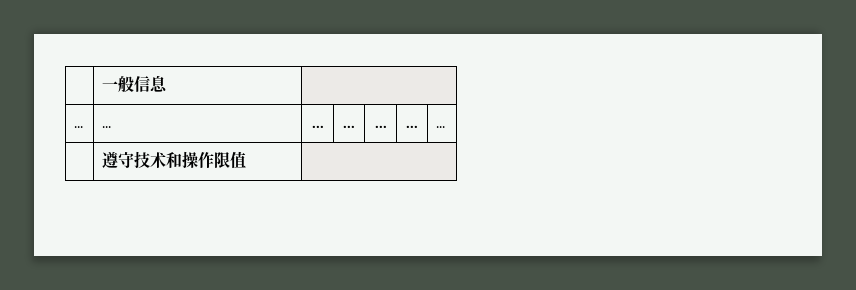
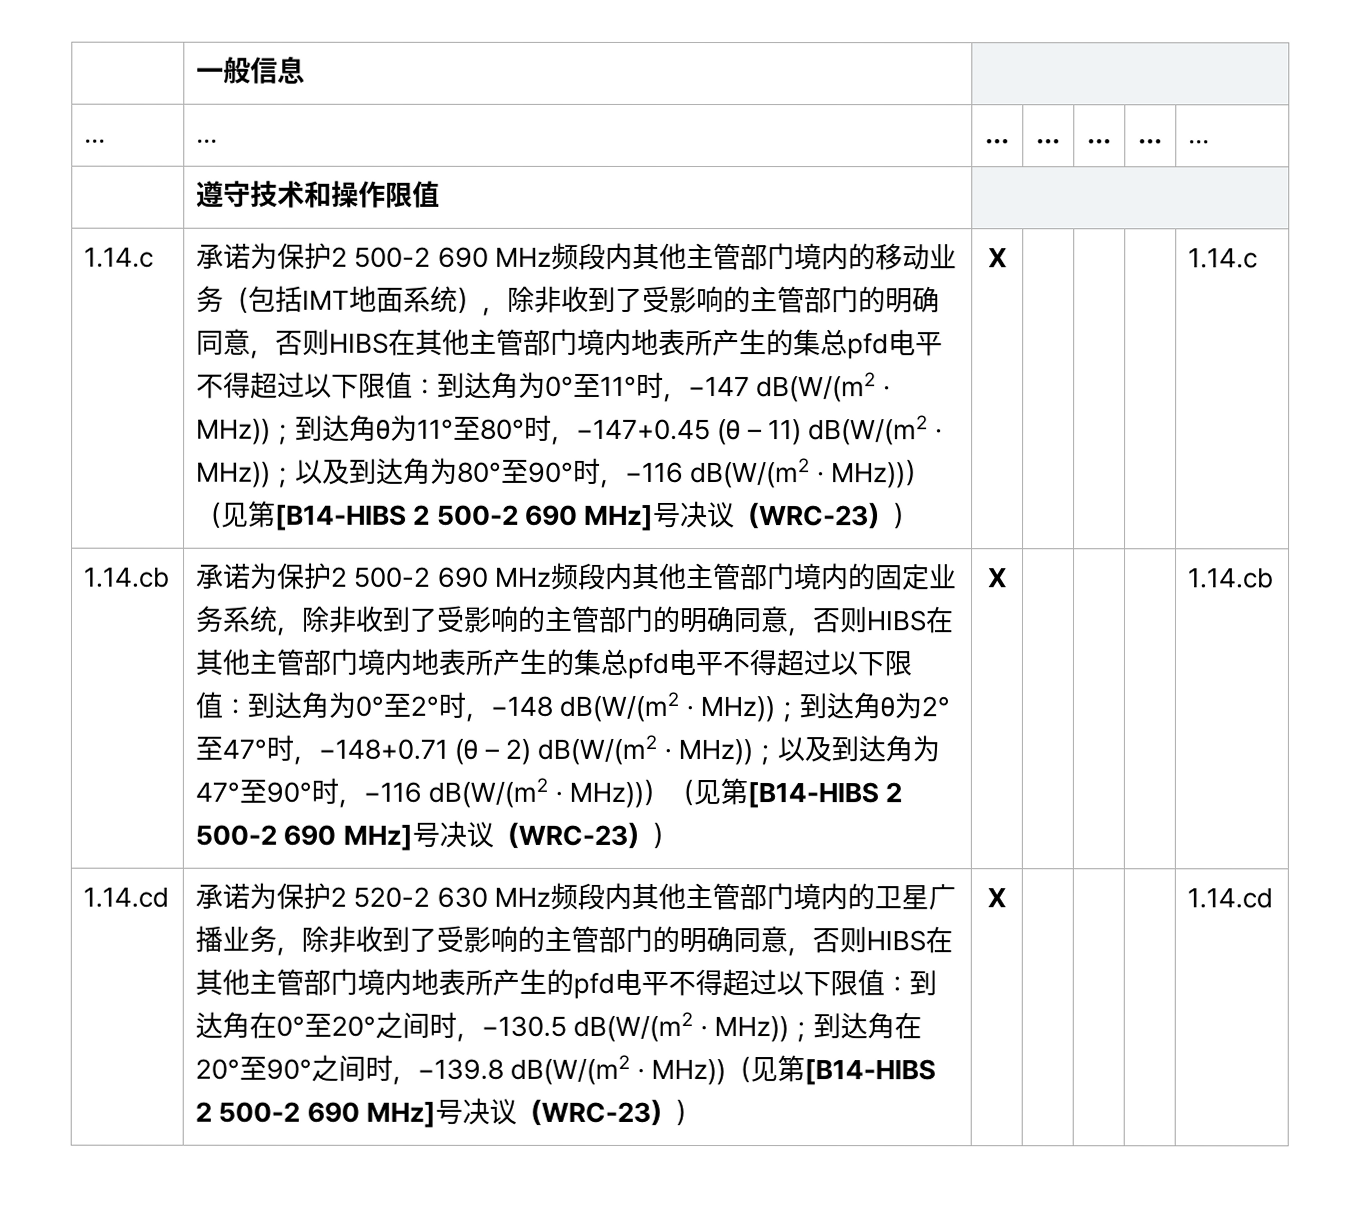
(247, 160) none -> [84,246,155,268] [196,242,957,271] [196,285,941,316] [196,328,944,360] [196,371,891,403] [196,414,943,446] [196,457,931,489] [196,500,920,531] [987,247,1008,268] [1188,247,1259,269] [84,566,171,588] [196,562,957,591] [195,605,955,637] [195,648,913,679] [195,691,950,723] [195,734,940,766] [195,777,903,809] [195,820,678,851] [987,567,1008,588] [1188,567,1275,589] [83,886,170,908] [195,882,956,911] [195,925,954,957] [195,968,938,999] [195,1011,922,1043] [195,1054,936,1086] [195,1097,701,1128] [986,887,1007,908] [1187,887,1274,909] // 1.14.c | 承诺为保护2 500-2 690 MHz频段内其他主管部门境内的移动业务（包括IMT地面系统），除非收到了受影响的主管部门的明确同意，否则HIBS在其他主管部门境内地表所产生的集总pfd电平不得超过以下限值：到达角为0°至11°时，−147 dB(W/(m2 · MHz))；到达角θ为11°至80°时，−147+0.45 (θ – 11) dB(W/(m2 · MHz))；以及到达角为80°至90°时，−116 dB(W/(m2 · MHz))）（见第[B14-HIBS 2 500-2 690 MHz]号决议（WRC-23）） | X | | | | 1.14.c // 1.14.cb | 承诺为保护2 500-2 690 MHz频段内其他主管部门境内的固定业务系统，除非收到了受影响的主管部门的明确同意，否则HIBS在其他主管部门境内地表所产生的集总pfd电平不得超过以下限值：到达角为0°至2°时，−148 dB(W/(m2 · MHz))；到达角θ为2°至47°时，−148+0.71 (θ – 2) dB(W/(m2 · MHz))；以及到达角为47°至90°时，−116 dB(W/(m2 · MHz))）（见第[B14-HIBS 2 500-2 690 MHz]号决议（WRC-23）） | X | | | | 1.14.cb // 1.14.cd | 承诺为保护2 520-2 630 MHz频段内其他主管部门境内的卫星广播业务，除非收到了受影响的主管部门的明确同意，否则HIBS在其他主管部门境内地表所产生的pfd电平不得超过以下限值：到达角在0°至20°之间时，−130.5 dB(W/(m2 · MHz))；到达角在20°至90°之间时，−139.8 dB(W/(m2 · MHz))（见第[B14-HIBS 2 500-2 690 MHz]号决议（WRC-23）） | X | | | | 1.14.cd

